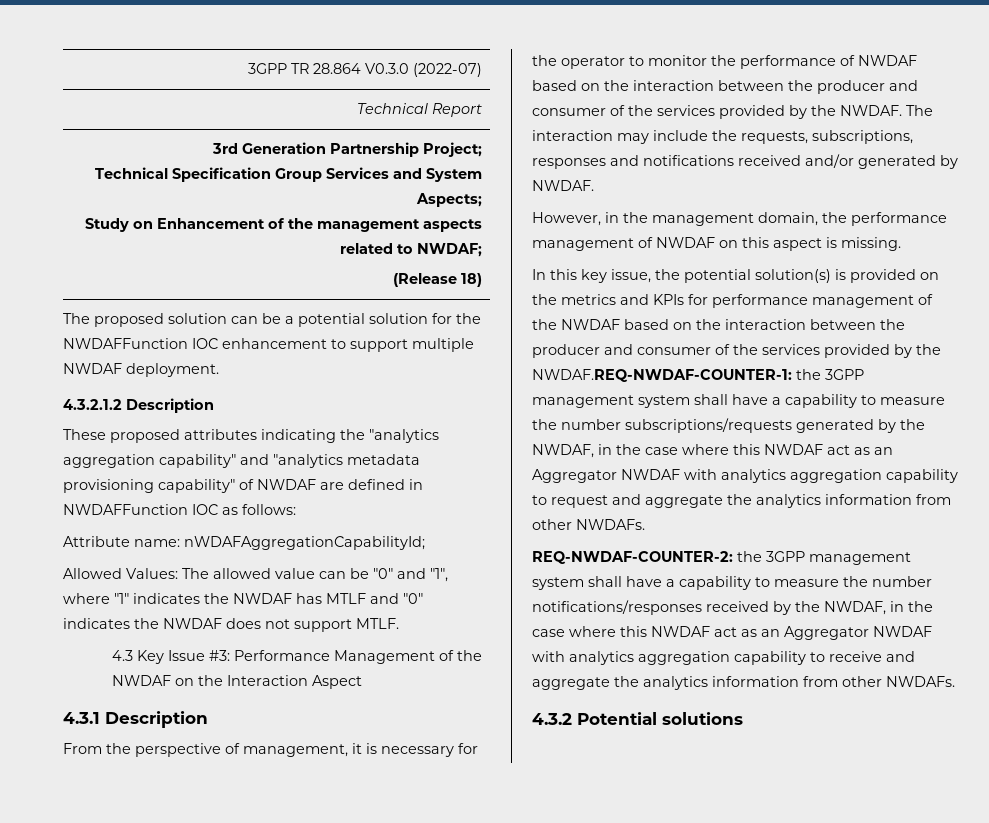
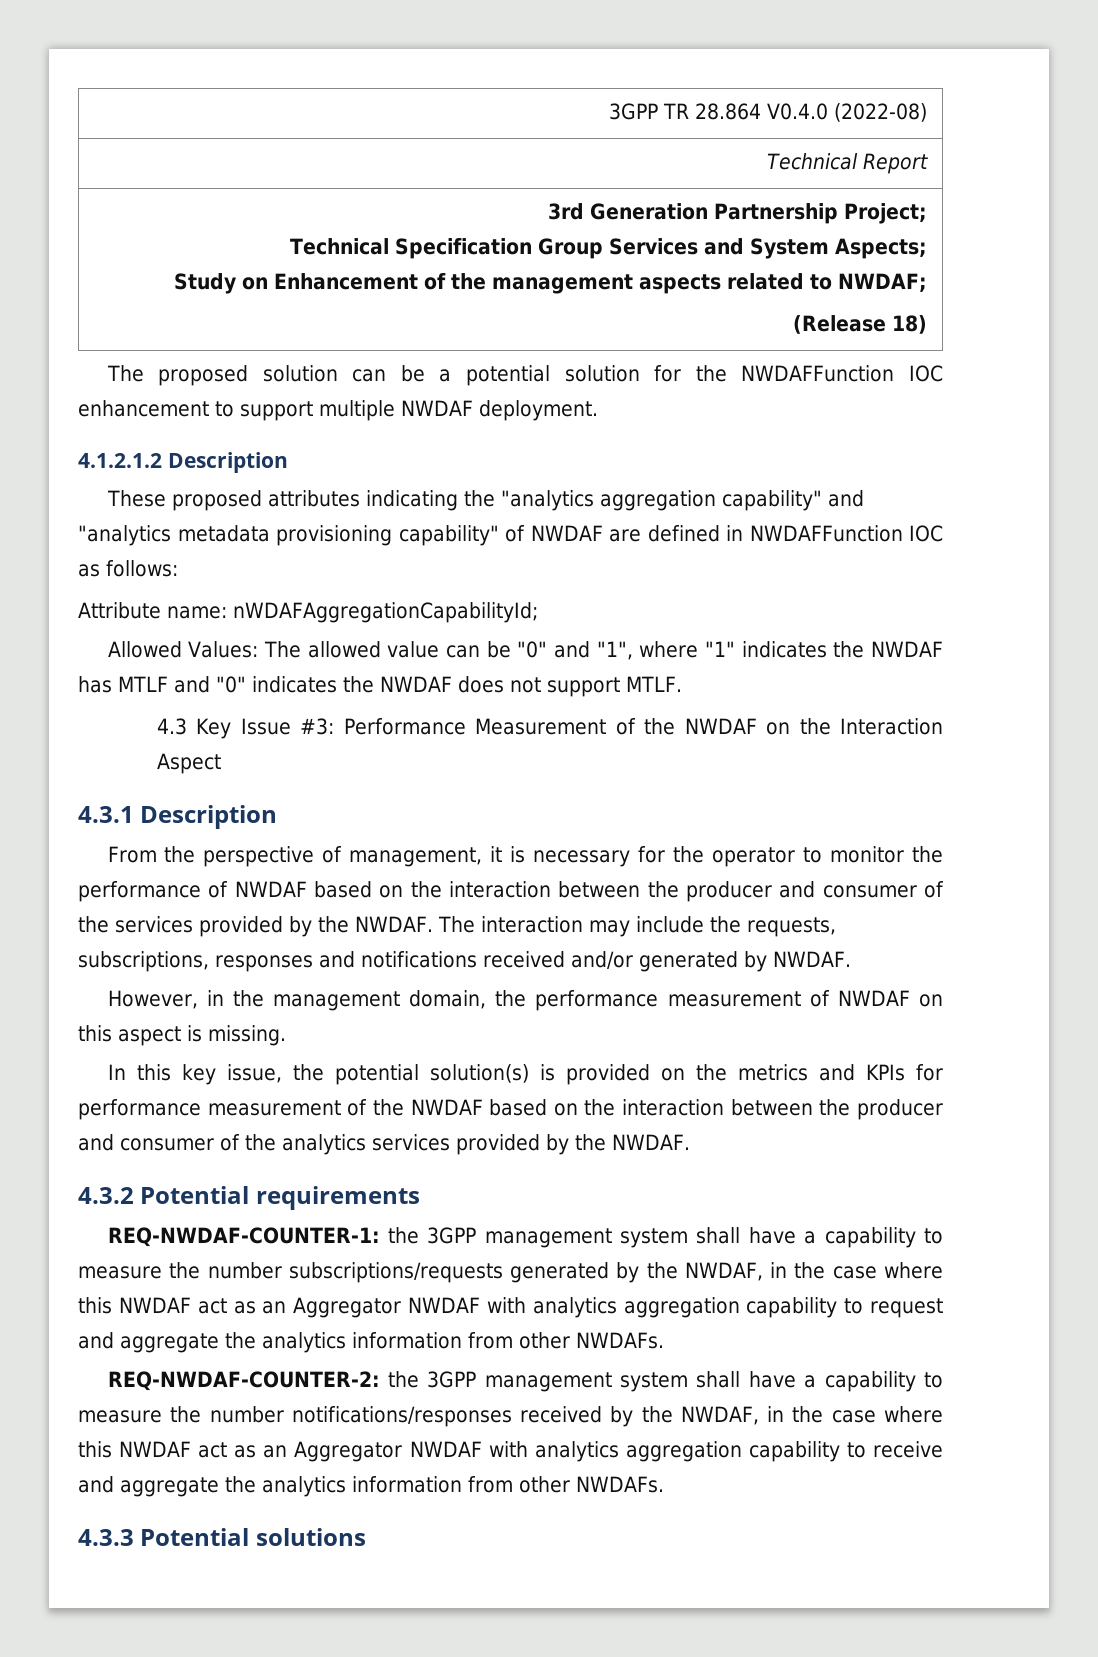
[365,63,483,77] V0.3.0 (2022-07) -> [766,103,927,122] V0.4.0 (2022-08)
[63,399,122,410] 4.3.2.1.2 -> [78,453,162,468] 4.1.2.1.2
[333,650,435,664] Management -> [475,718,607,735] Measurement
[532,238,634,251] management -> [667,991,801,1007] measurement
[812,295,914,308] management -> [207,1100,341,1116] measurement
[762,344,941,358] [532,369,792,382] services provided by the NWDAF.REQ-NWDAF-COUNTER-1: -> [282,1134,690,1155] [78,1186,420,1210] [107,1227,380,1247] analytics services provided by the NWDAF. // 4.3.2 Potential requirements // REQ-NWDAF-COUNTER-1:
[532,713,572,725] 4.3.2 -> [78,1529,134,1546] 4.3.3

